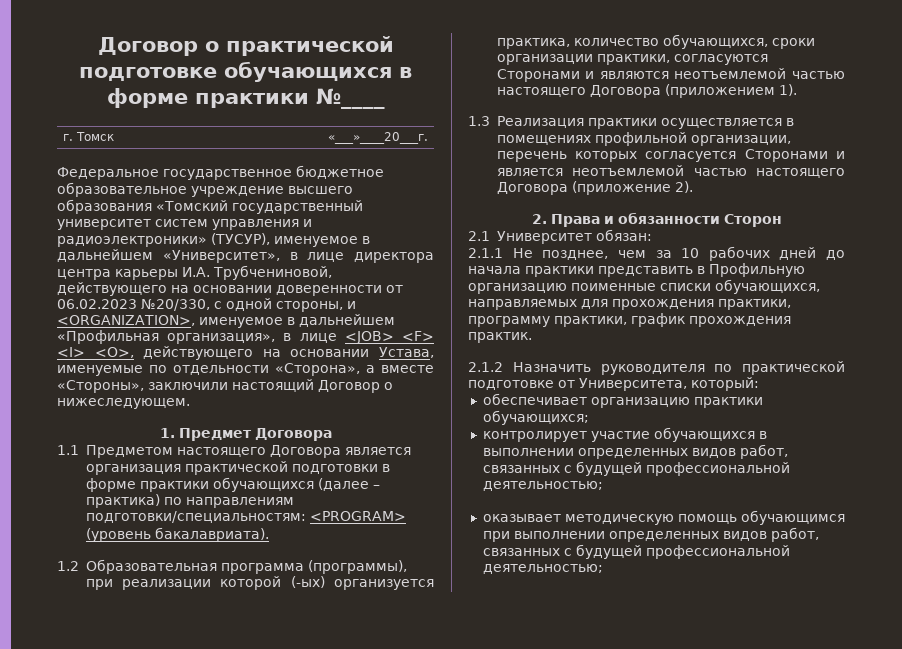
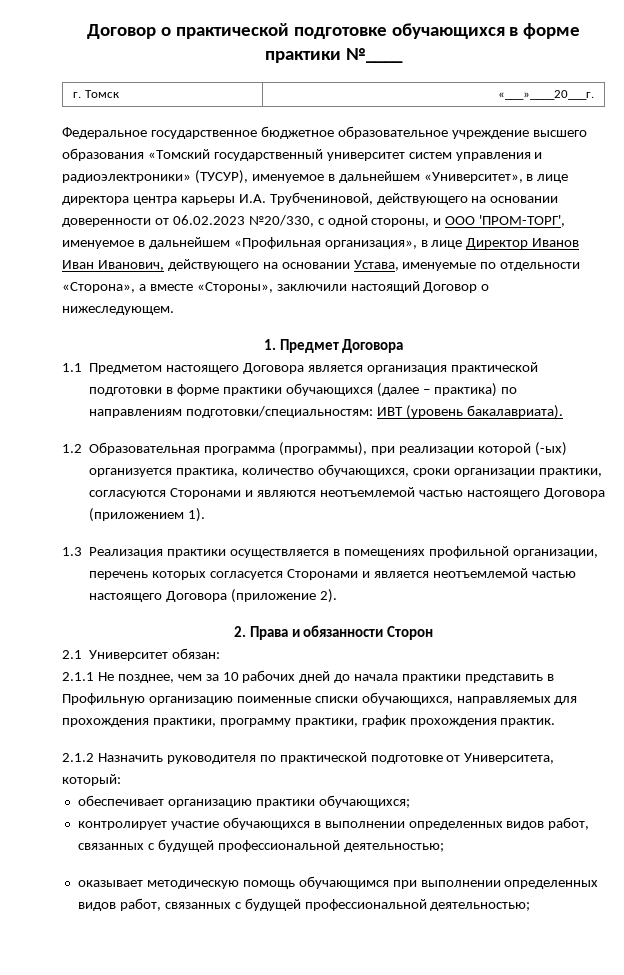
[57,315,195,326] <ORGANIZATION>, -> [445,215,566,227] ООО 'ПРОМ-ТОРГ',
[344,331,434,344] [57,347,134,358] <JOB> <F> <I> <O>, -> [466,238,580,249] [62,260,164,271] Директор Иванов Иван Иванович,
[309,511,406,521] <PROGRAM> -> [377,407,404,416] ИВТ

